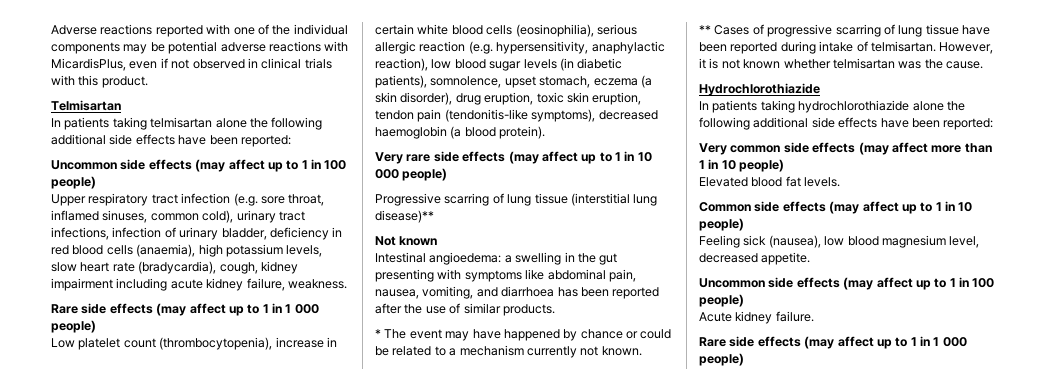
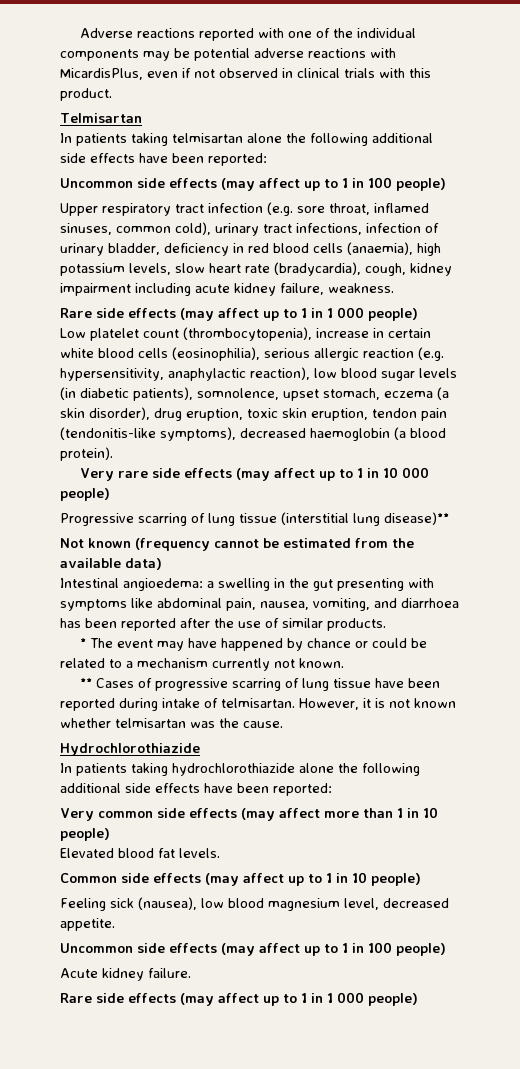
(438, 241) none -> [135,538,414,551] [60,558,162,570] (frequency cannot be estimated from the available data)

